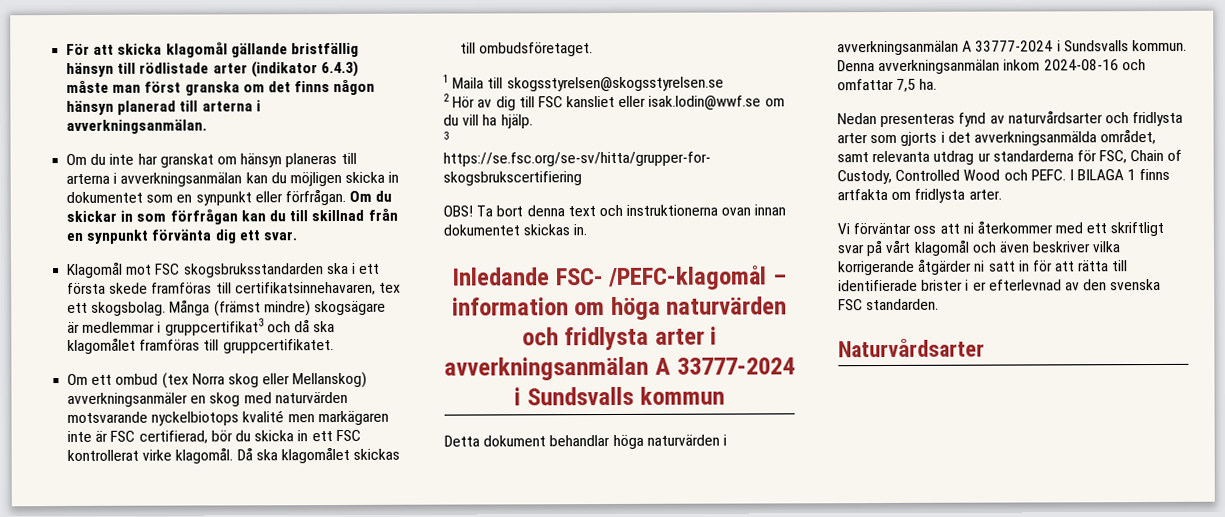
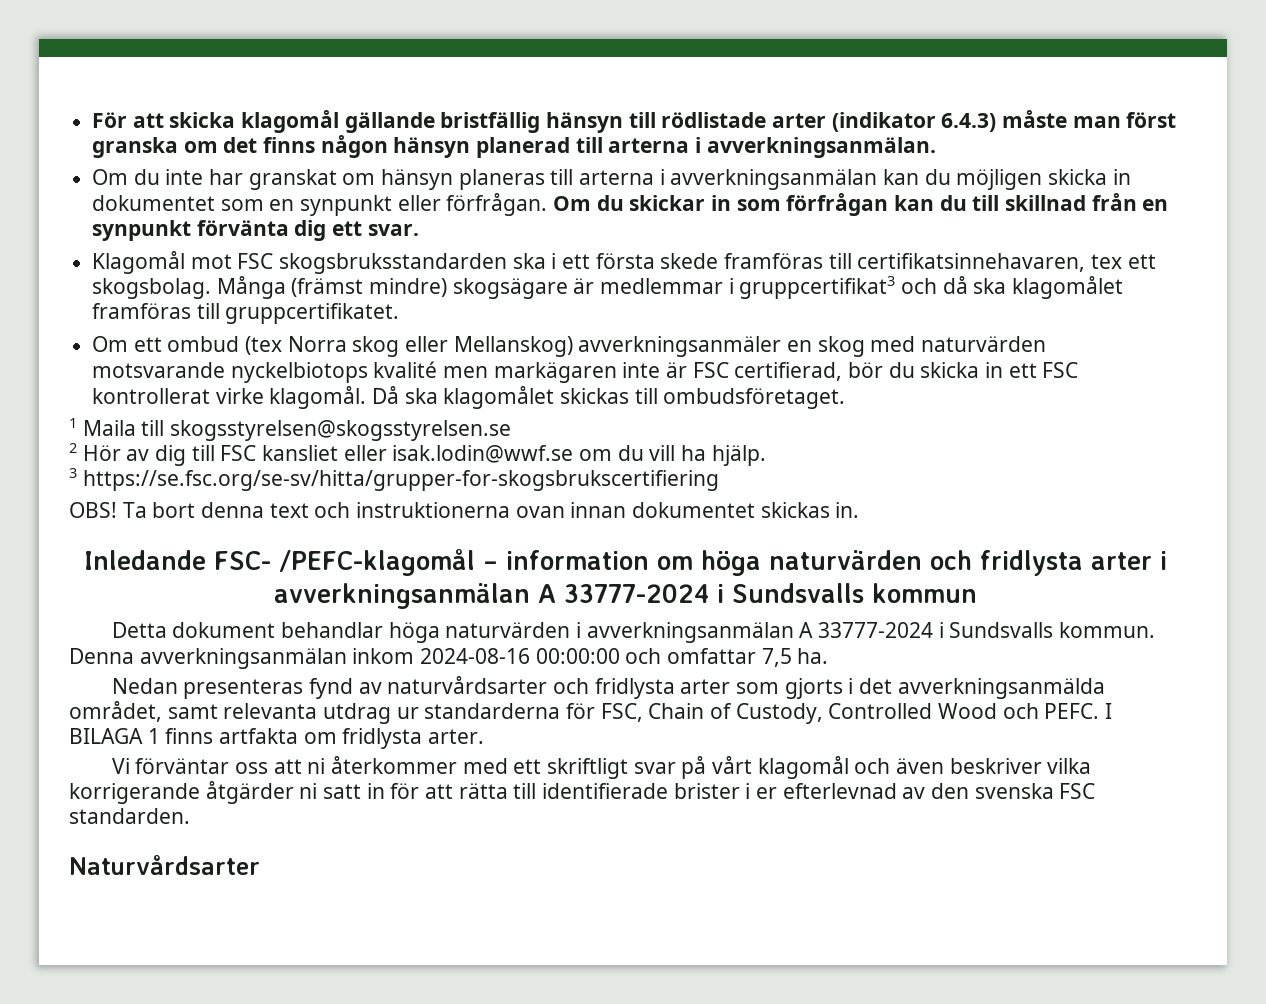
(1119, 65) none -> [535,648,620,664] 00:00:00

